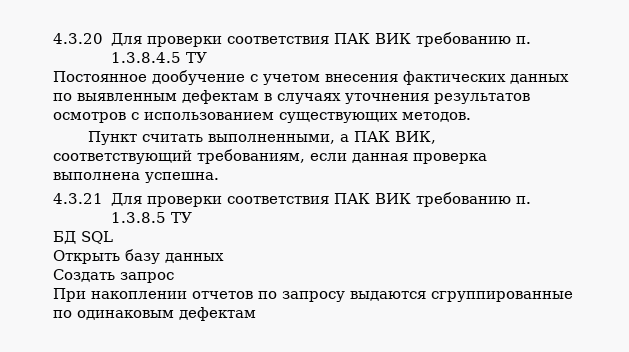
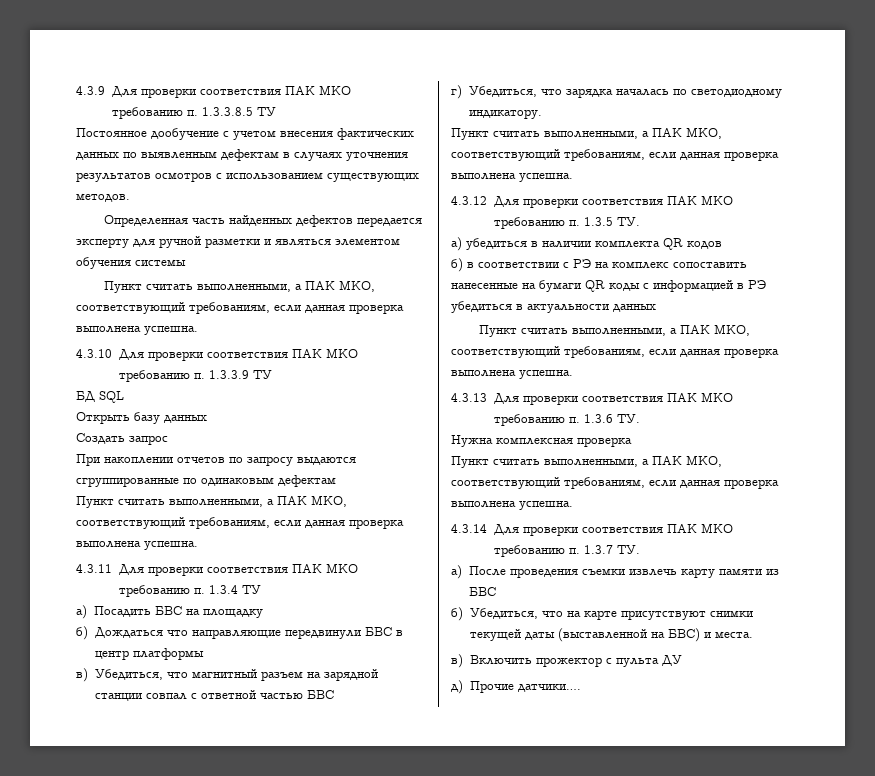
[53,32,531,47] [110,52,181,63] 4.3.20 Для проверки соответствия ПАК ВИК требованию п. 1.3.8.4.5 -> [76,85,351,98] [111,107,253,119] 4.3.9 Для проверки соответствия ПАК МКО требованию п. 1.3.3.8.5
[87,131,436,145] [53,149,487,164] [53,172,219,183] [53,192,531,207] [110,212,166,223] // Пункт считать выполненными, а ПАК ВИК, соответствующий требованиям, если данная проверка выполнена успешна. // 4.3.21 Для проверки соответствия ПАК ВИК требованию п. 1.3.8.5 -> [104,215,423,227] [76,236,400,248] [76,257,186,269] [104,280,376,293] [76,302,404,314] [76,326,198,335] [76,348,358,361] [118,370,249,382] // Определенная часть найденных дефектов передается эксперту для ручной разметки и являться элементом обучения системы // Пункт считать выполненными, а ПАК МКО, соответствующий требованиям, если данная проверка выполнена успешна. // 4.3.10 Для проверки соответствия ПАК МКО требованию п. 1.3.3.9
(256, 314) none -> [76,495,347,508] [76,517,404,529] [76,541,198,550] [76,563,358,576] [118,585,261,597] [76,605,264,619] [76,626,403,640] [94,648,204,660] [76,668,378,682] [94,690,334,701] [451,85,783,99] [469,109,543,119] [451,127,722,140] [451,149,779,161] [451,173,573,182] [451,195,733,208] [493,217,640,229] [451,237,722,251] [451,258,747,272] [451,280,766,292] [451,301,656,313] [479,324,751,337] [451,346,779,358] [451,370,573,379] [451,392,733,405] [493,414,640,426] [451,435,632,447] [451,455,722,468] [451,477,779,489] [451,501,573,510] [451,523,733,536] [493,545,640,557] [451,565,780,579] [469,587,497,596] [451,607,753,621] [469,628,753,642] [451,654,682,668] [451,680,581,694] // Пункт считать выполненными, а ПАК МКО, соответствующий требованиям, если данная проверка выполнена успешна. // 4.3.11 Для проверки соответствия ПАК МКО требованию п. 1.3.4 ТУ // а) Посадить БВС на площадку // б) Дождаться что направляющие передвинули БВС в центр платформы // в) Убедиться, что магнитный разъем на зарядной станции совпал с ответной частью БВС // г) Убедиться, что зарядка началась по светодиодному индикатору. // Пункт считать выполненными, а ПАК МКО, соответствующий требованиям, если данная проверка выполнена успешна. // 4.3.12 Для проверки соответствия ПАК МКО требованию п. 1.3.5 ТУ. // а) убедиться в наличии комплекта QR кодов // б) в соответствии с РЭ на комплекс сопоставить нанесенные на бумаги QR коды с информацией в РЭ убедиться в актуальности данных // Пункт считать выполненными, а ПАК МКО, соответствующий требованиям, если данная проверка выполнена успешна. // 4.3.13 Для проверки соответствия ПАК МКО требованию п. 1.3.6 ТУ. // Нужна комплексная проверка // Пункт считать выполненными, а ПАК МКО, соответствующий требованиям, если данная проверка выполнена успешна. // 4.3.14 Для проверки соответствия ПАК МКО требованию п. 1.3.7 ТУ. // а) После проведения съемки извлечь карту памяти из БВС // б) Убедиться, что на карте присутствуют снимки текущей даты (выставленной на БВС) и места. // в) Включить прожектор с пульта ДУ // д) Прочие датчики….

